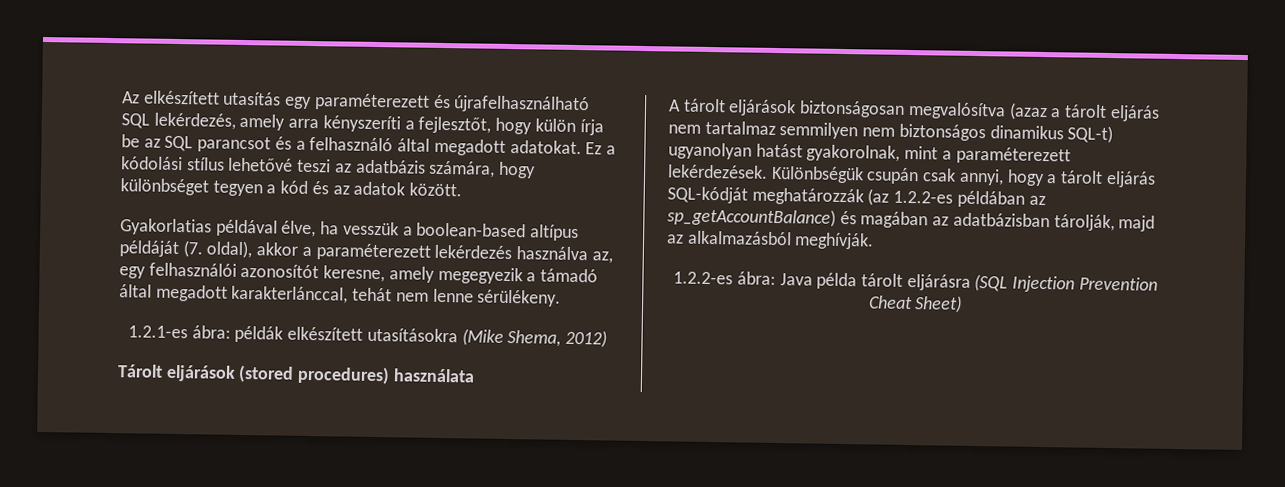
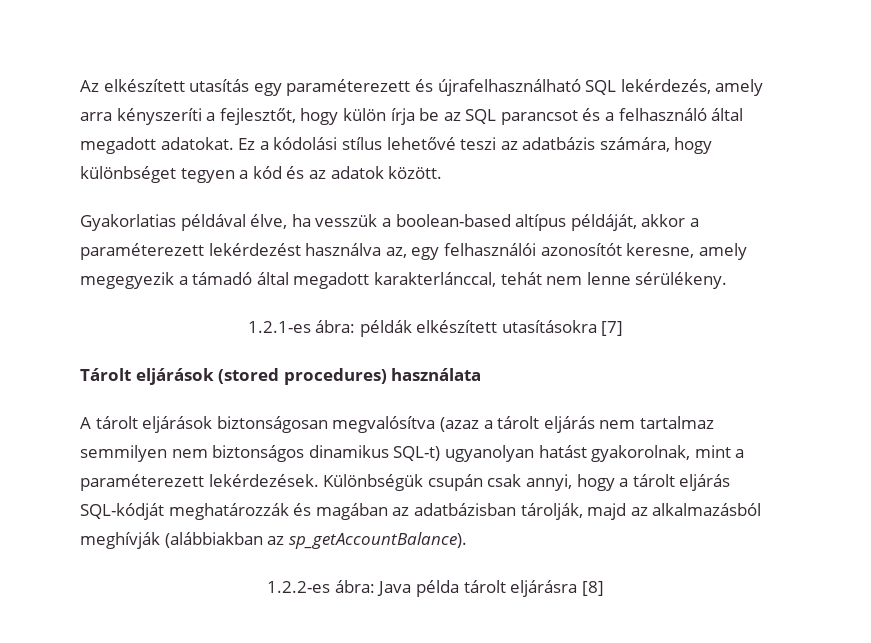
[119,240,253,259] példáját (7. oldal), -> [570,214,637,231] példáját,
[434,244,513,260] lekérdezés -> [208,243,301,256] lekérdezést
[461,328,608,348] (Mike Shema, 2012) -> [601,321,624,336] [7]
[867,188,1046,208] [667,207,836,227] (az 1.2.2-es példában az sp_getAccountBalance) -> (289, 511) none
[794,232,875,250] meghívják. -> [80,532,467,549] meghívják (alábbiakban az sp_getAccountBalance).
[974,273,1158,293] [868,295,963,313] (SQL Injection Prevention Cheat Sheet) -> [581,581,604,596] [8]

